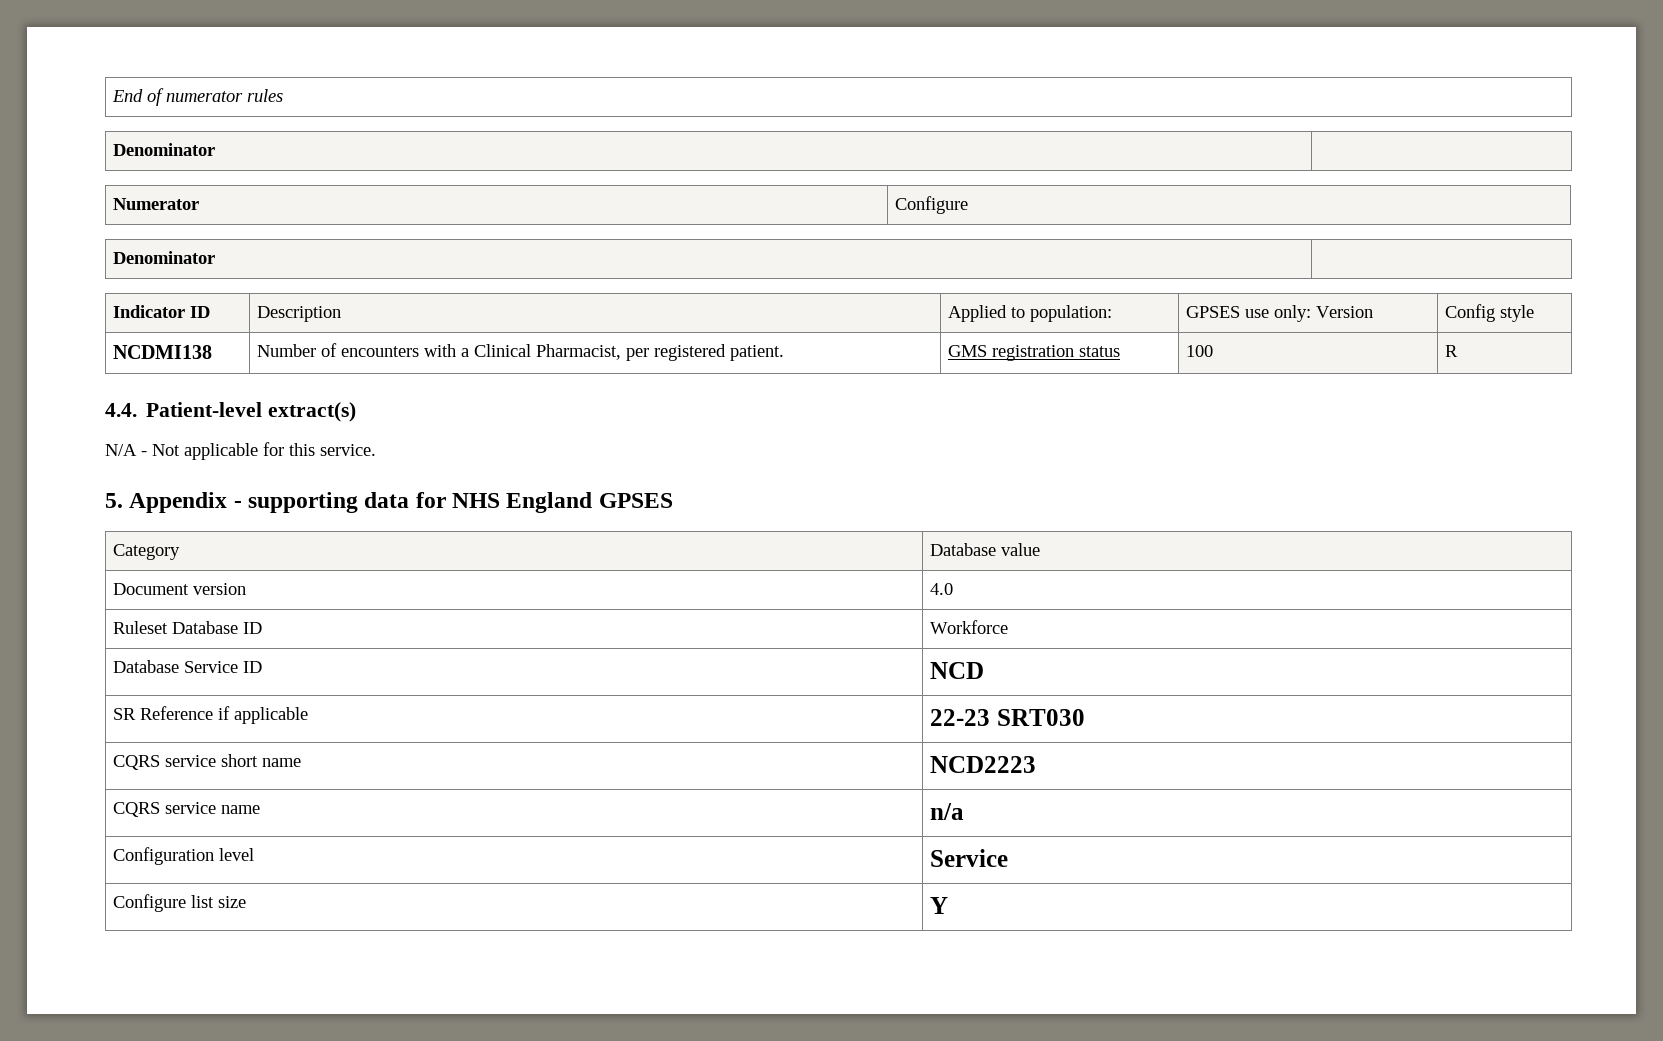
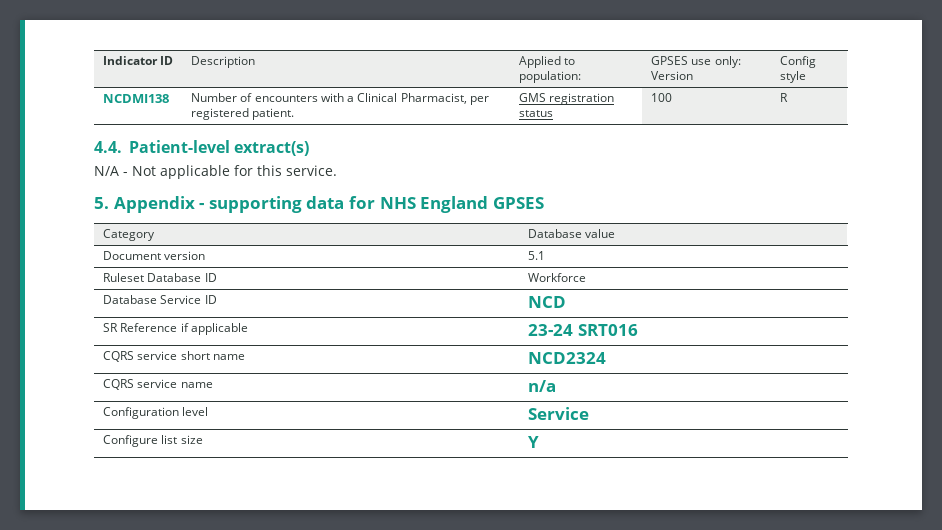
[112,88,284,106] [113,143,216,156] [113,198,200,210] [895,196,969,214] [113,251,216,264] End of numerator rules // Denominator | // Numerator | Configure // Denominator | // -> (103, 60) none
[930,583,954,595] 4.0 -> [528,251,546,260] 5.1
[930,709,1085,726] 22-23 SRT030 -> [528,324,638,336] 23-24 SRT016
[930,756,1037,773] NCD2223 -> [528,352,607,364] NCD2324

